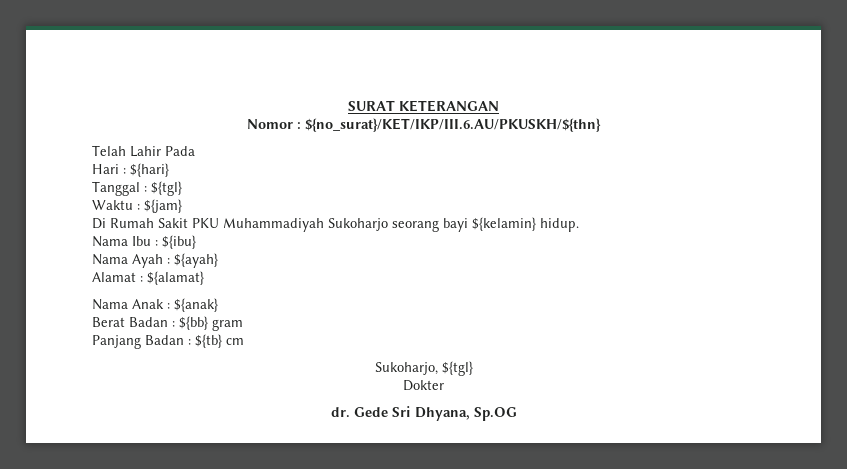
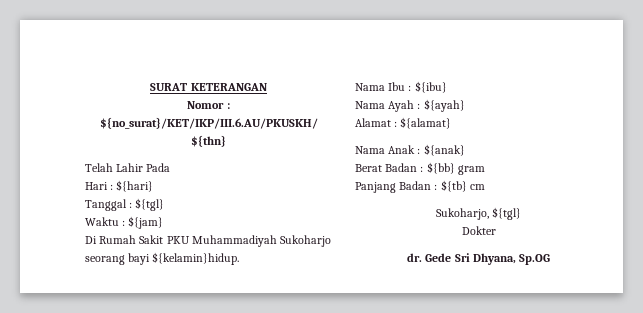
[472,217,579,232] ${kelamin} hidup. -> [152,252,240,265] ${kelamin}hidup.

